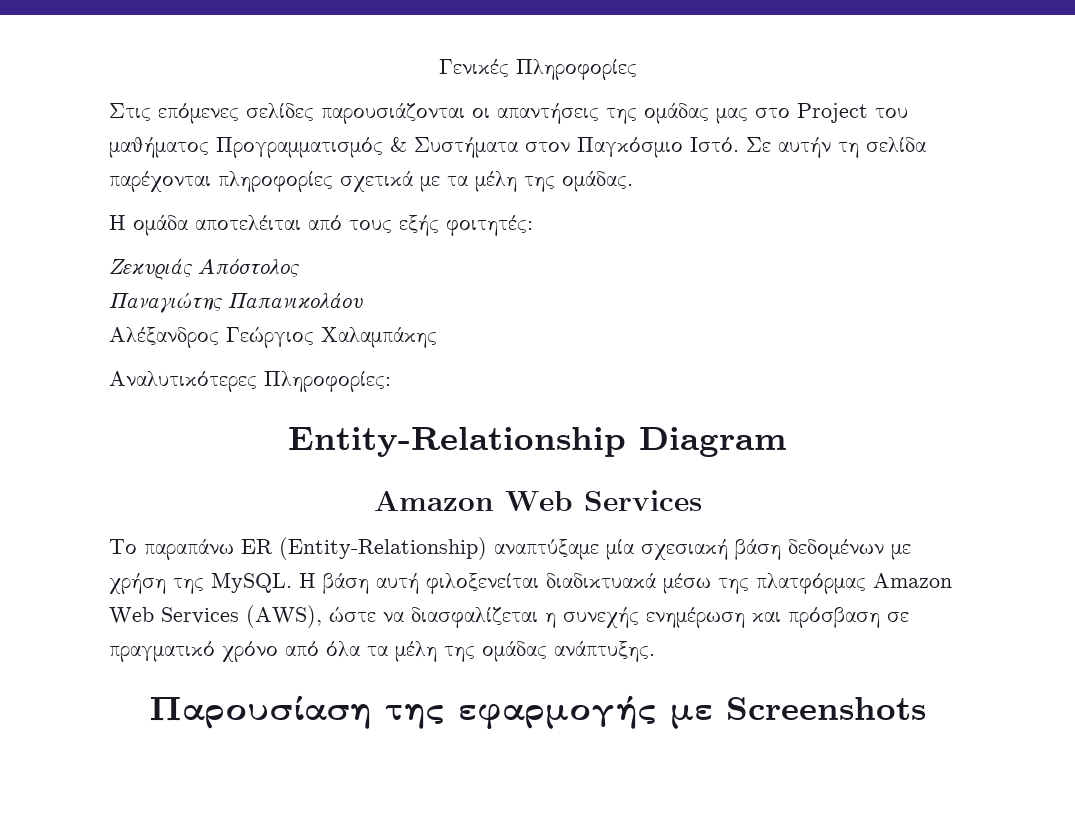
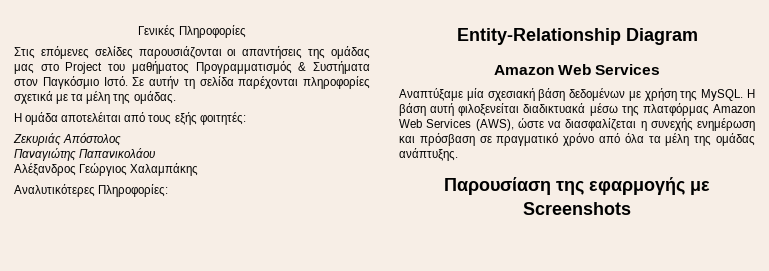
[109,537,599,560] Το παραπάνω ER (Entity-Relationship) αναπτύξαμε -> [399,88,463,101] Αναπτύξαμε

